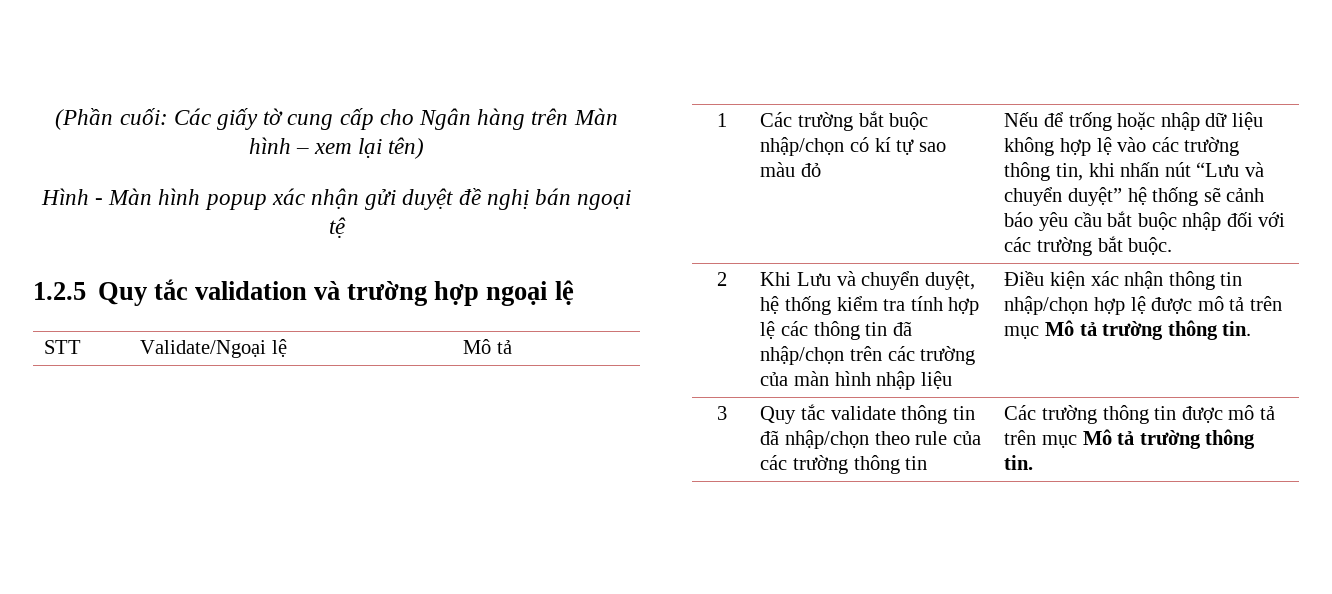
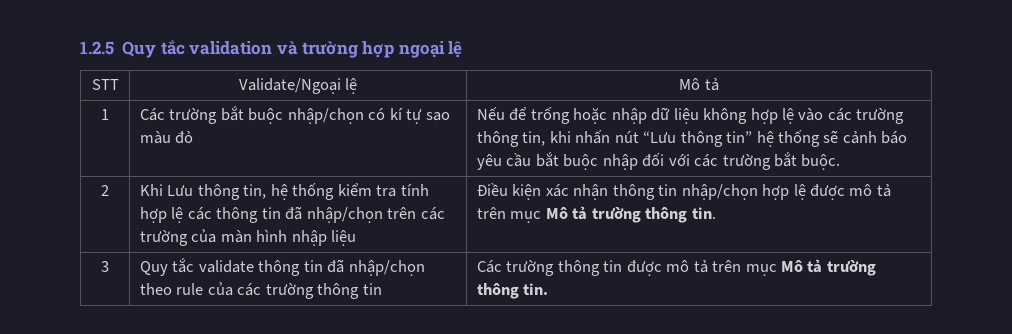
[55,108,618,130] [248,137,425,159] [40,188,632,210] [328,217,346,238] (Phần cuối: Các giấy tờ cung cấp cho Ngân hàng trên Màn hình – xem lại tên) // Hình - Màn hình popup xác nhận gửi duyệt đề nghị bán ngoại tệ // -> (80, 48) none
[1244,162,1264,177] [1004,187,1122,206] và chuyển duyệt” -> [680,131,753,147] thông tin”
[836,271,975,290] và chuyển duyệt, -> [197,184,267,200] thông tin,

